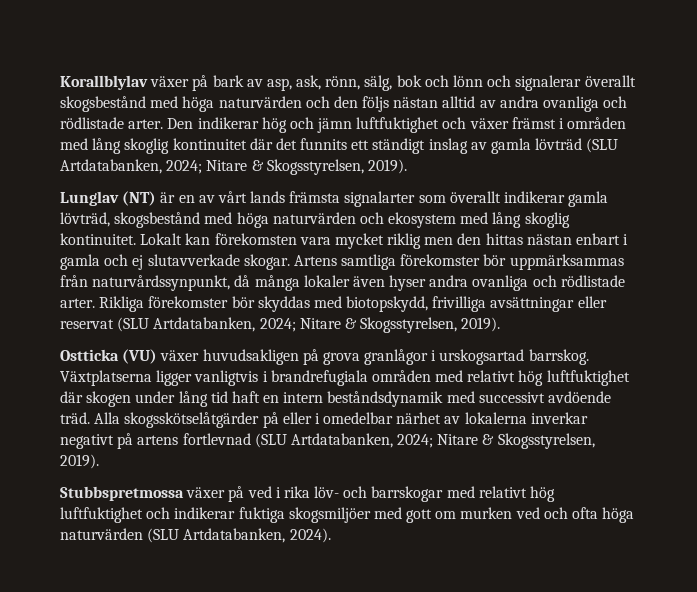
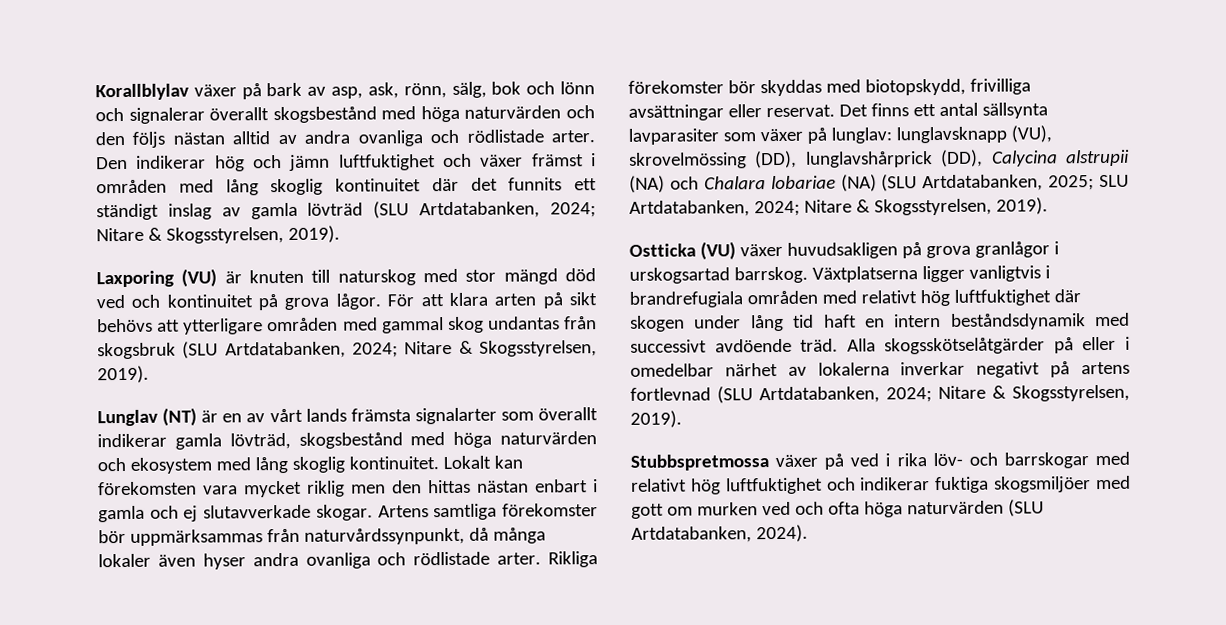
(407, 166) none -> [96,268,596,288] [96,292,598,311] [97,316,597,335] [97,340,597,360] [97,365,149,384] // Laxporing (VU) är knuten till naturskog med stor mängd död ved och kontinuitet på grova lågor. För att klara arten på sikt behövs att ytterligare områden med gammal skog undantas från skogsbruk (SLU Artdatabanken, 2024; Nitare & Skogsstyrelsen, 2019).
[60,317,150,332] reservat (SLU -> [765,102,1048,119] [628,125,1052,145] [629,149,1130,169] [629,174,1129,193] reservat. Det finns ett antal sällsynta lavparasiter som växer på lunglav: lunglavsknapp (VU), skrovelmössing (DD), lunglavshårprick (DD), Calycina alstrupii (NA) och Chalara lobariae (NA) (SLU Artdatabanken, 2025; SLU

